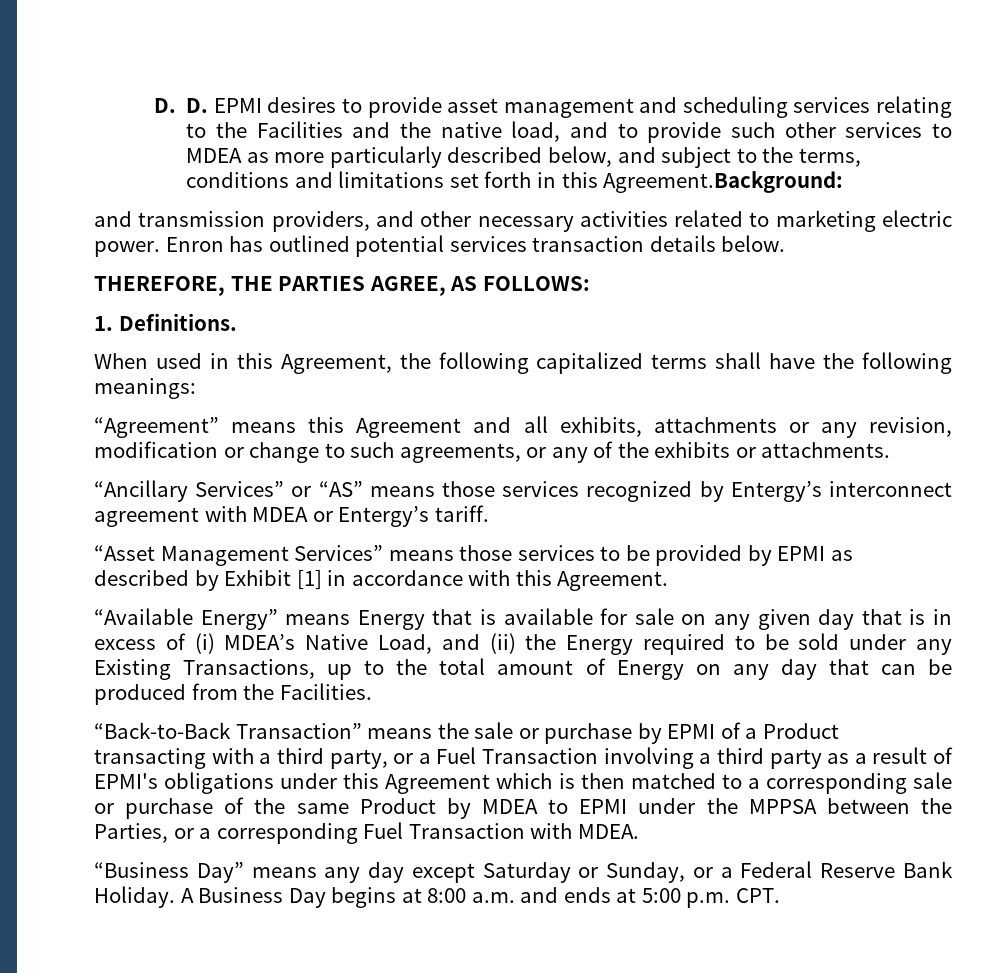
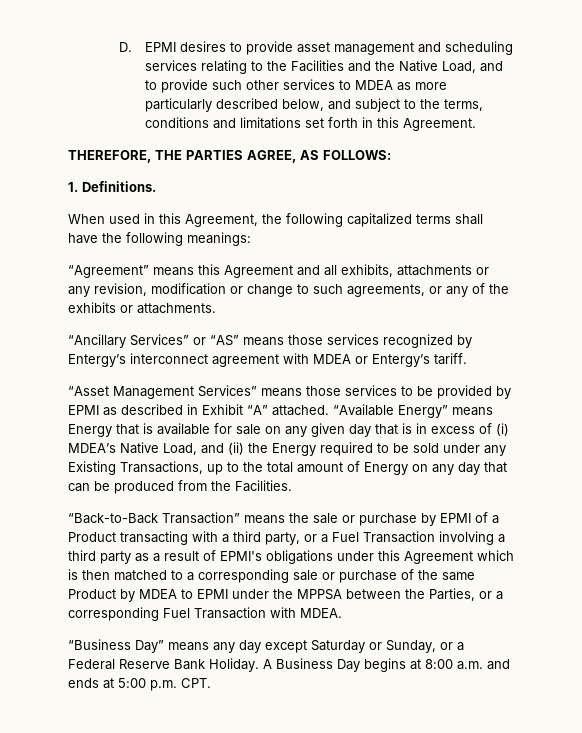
[154,98,209,113] D. D. -> [119,42,133,52] D.
[440,121,561,142] native load, -> [399,60,477,73] Native Load,
[603,171,844,193] [94,210,952,232] [94,235,786,257] Agreement.Background: // and transmission providers, and other necessary activities related to marketing electric power. Enron has outlined potential services transaction details below. -> [403,118,477,131] Agreement.
[194,569,669,591] by Exhibit [1] in accordance with this Agreement. // -> [187,404,329,416] in Exhibit “A” attached.

